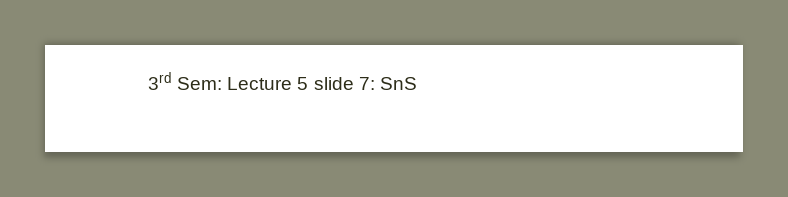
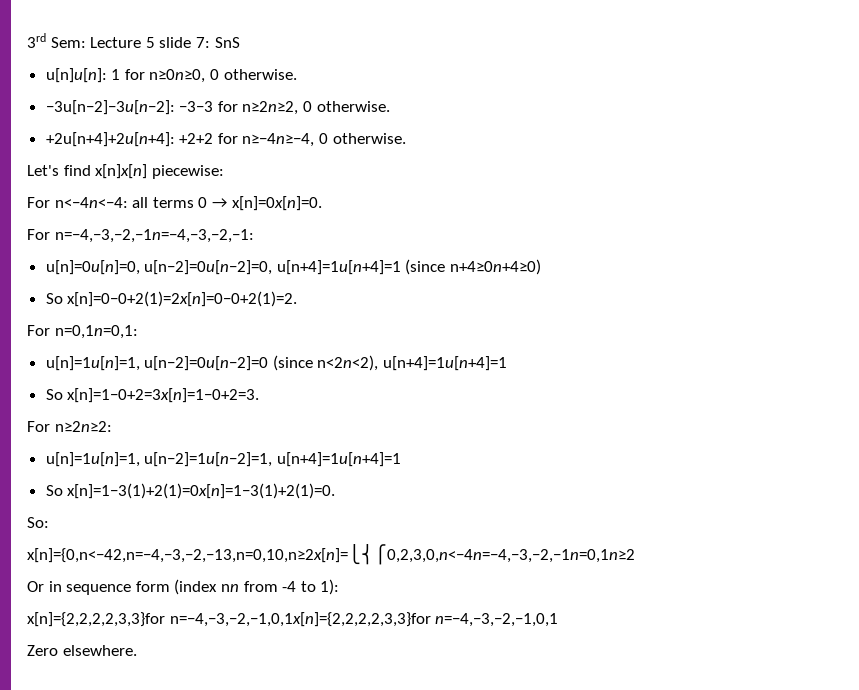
(417, 83) none -> [45,68,297,83] [45,100,390,115] [45,132,406,147] [27,164,224,179] [27,196,322,211] [27,229,254,243] [45,259,542,275] [45,291,298,307] [27,325,138,339] [45,355,508,371] [45,388,260,403] [27,421,112,432] [45,452,401,467] [45,483,336,499] [27,517,49,528] [27,544,635,565] [27,579,340,595] [27,612,559,627] [27,645,137,656] // u[n]u[n]: 1 for n≥0n≥0, 0 otherwise. // −3u[n−2]−3u[n−2]: −3−3 for n≥2n≥2, 0 otherwise. // +2u[n+4]+2u[n+4]: +2+2 for n≥−4n≥−4, 0 otherwise. // Let's find x[n]x[n] piecewise: // For n<−4n<−4: all terms 0 → x[n]=0x[n]=0. // For n=−4,−3,−2,−1n=−4,−3,−2,−1: // u[n]=0u[n]=0, u[n−2]=0u[n−2]=0, u[n+4]=1u[n+4]=1 (since n+4≥0n+4≥0) // So x[n]=0−0+2(1)=2x[n]=0−0+2(1)=2. // For n=0,1n=0,1: // u[n]=1u[n]=1, u[n−2]=0u[n−2]=0 (since n<2n<2), u[n+4]=1u[n+4]=1 // So x[n]=1−0+2=3x[n]=1−0+2=3. // For n≥2n≥2: // u[n]=1u[n]=1, u[n−2]=1u[n−2]=1, u[n+4]=1u[n+4]=1 // So x[n]=1−3(1)+2(1)=0x[n]=1−3(1)+2(1)=0. // So: // x[n]={0,n<−42,n=−4,−3,−2,−13,n=0,10,n≥2x[n]=⎩⎨⎧0,2,3,0,n<−4n=−4,−3,−2,−1n=0,1n≥2 // Or in sequence form (index nn from -4 to 1): // x[n]={2,2,2,2,3,3}for n=−4,−3,−2,−1,0,1x[n]={2,2,2,2,3,3}for n=−4,−3,−2,−1,0,1 // Zero elsewhere.

